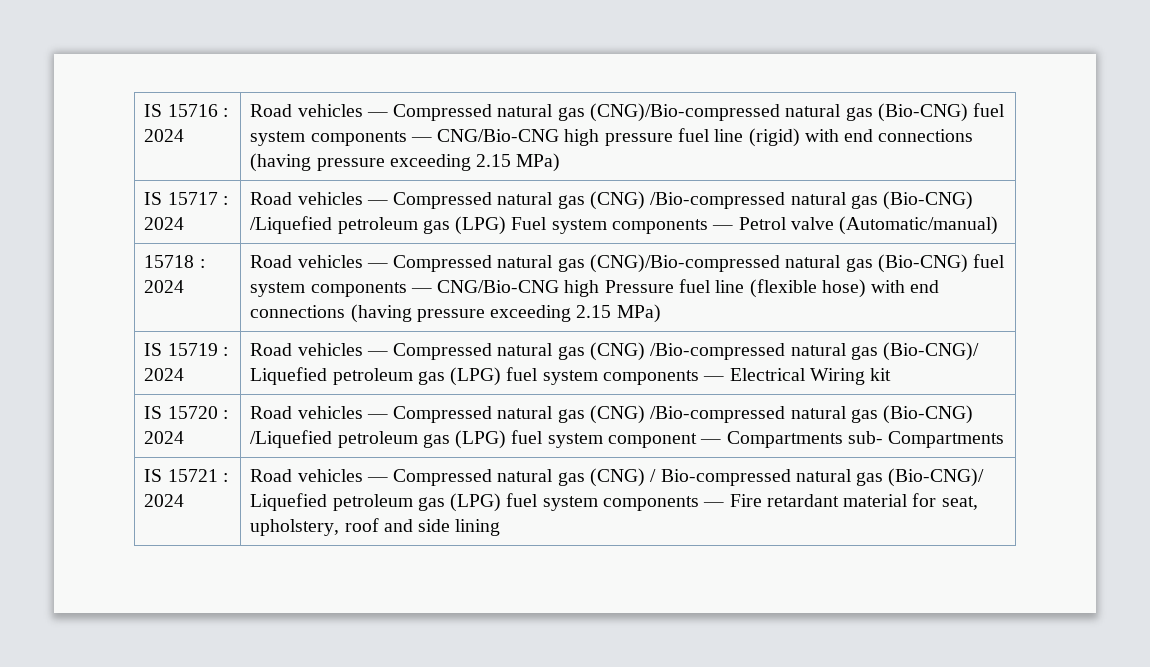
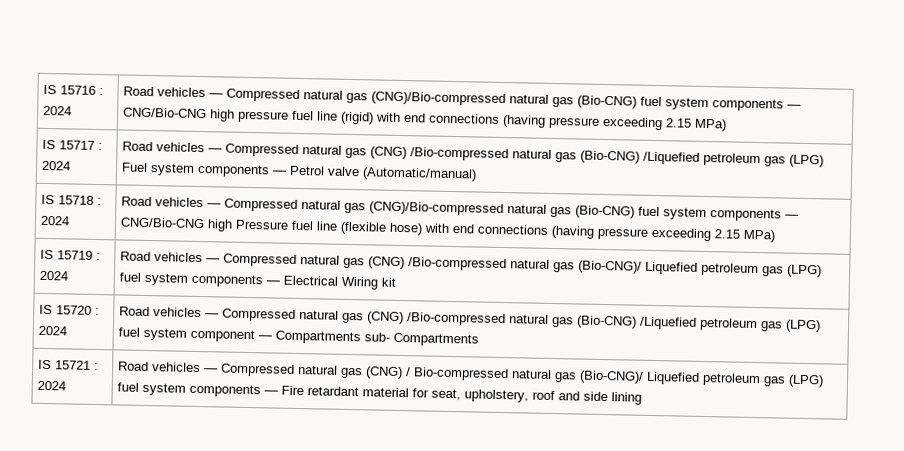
(999, 225) none -> [41,194,56,205] IS

